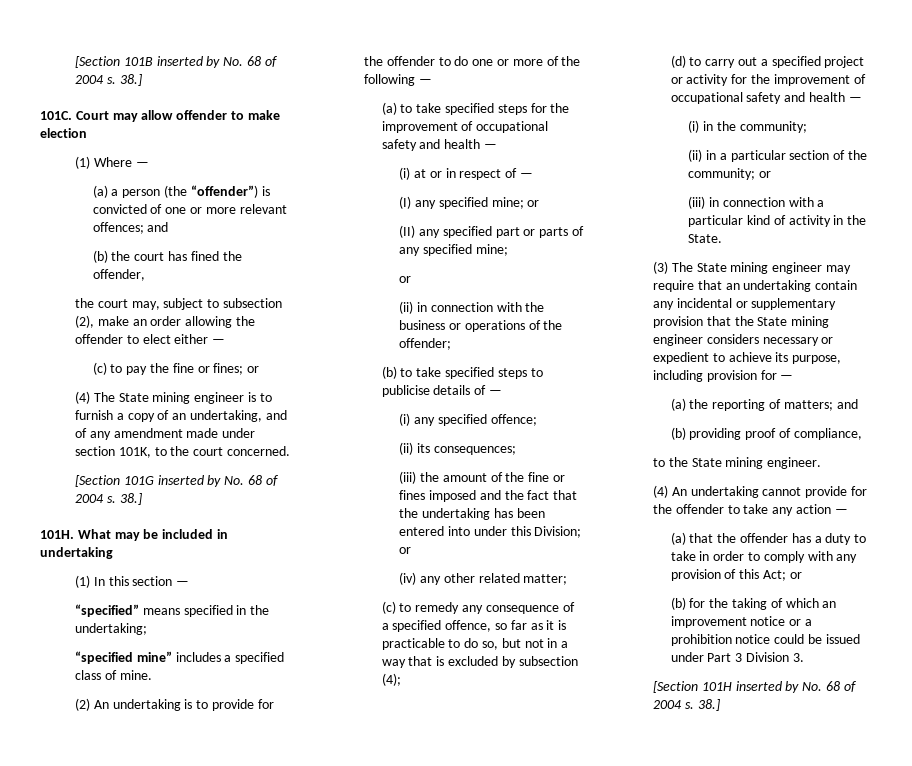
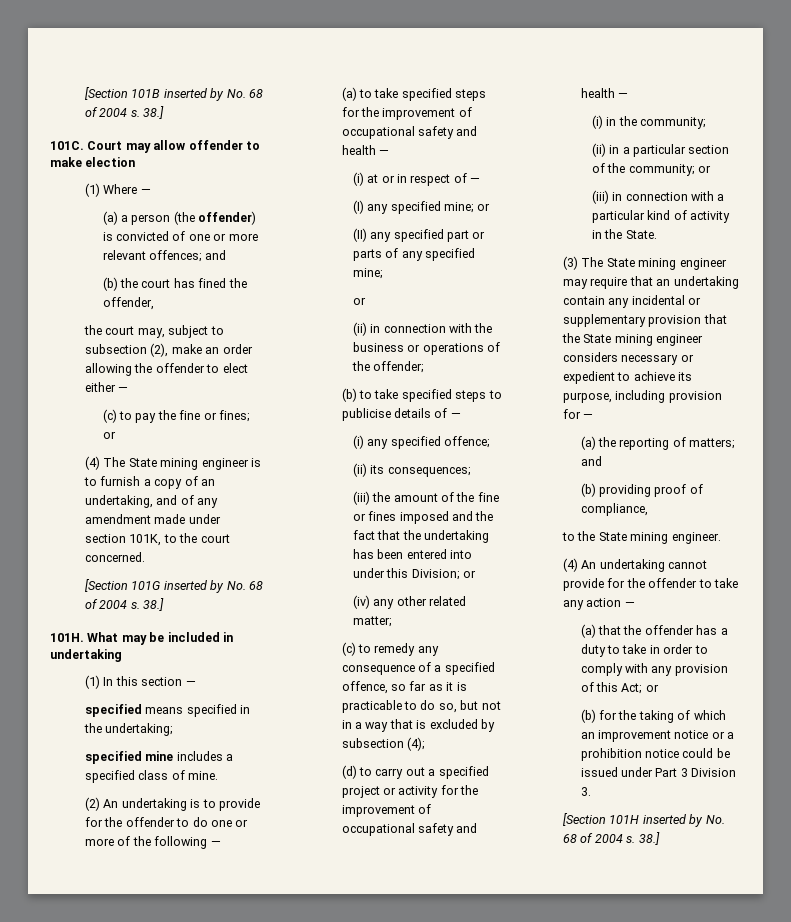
[190,185,258,198] “offender”) -> [198,211,257,225] offender)
[75,604,140,617] “specified” -> [85,704,143,717] specified
[75,651,172,664] “specified mine” -> [85,751,174,764] specified mine

